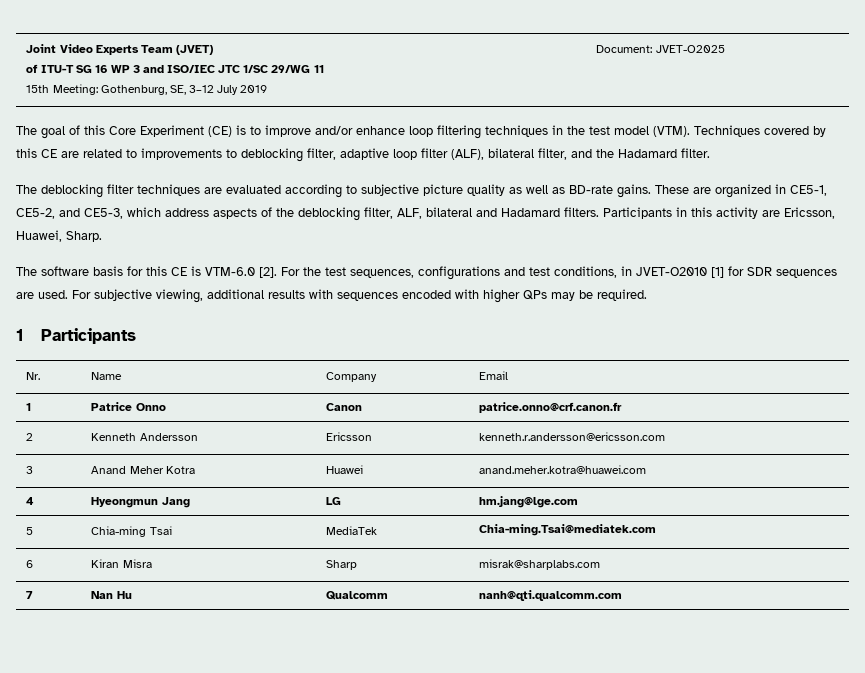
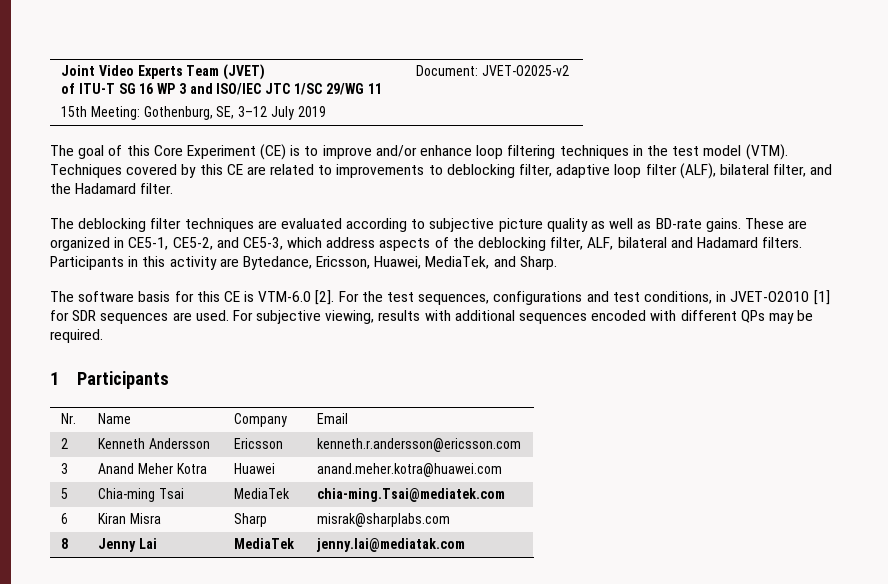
[655,45,725,53] JVET-O2025 -> [481,65,569,76] JVET-O2025-v2
(780, 213) none -> [242,256,312,270] Bytedance,
(62, 236) none -> [425,256,516,269] MediaTek, and
[207,289,264,299] additional -> (375, 317) none
(333, 294) none -> [454,310,515,321] additional
[483,289,520,303] higher -> [680,310,737,321] different
[26,403,32,411] [91,402,167,411] [326,403,363,411] [479,402,623,413] // 1 | Patrice Onno | Canon | patrice.onno@crf.canon.fr -> (348, 418) none
[26,497,35,505] [91,497,191,508] [326,497,342,505] [479,496,579,508] // 4 | Hyeongmun Jang | LG | hm.jang@lge.com -> (502, 470) none
[479,524,657,536] Chia-ming.Tsai@mediatek.com -> [316,488,505,502] chia-ming.Tsai@mediatek.com
[26,591,34,599] [91,591,133,599] [326,591,389,600] [479,590,623,601] 7 | Nan Hu | Qualcomm | nanh@qti.qualcomm.com -> [60,538,68,549] [97,538,157,552] [233,538,295,549] [315,538,465,552] 8 | Jenny Lai | MediaTek | jenny.lai@mediatak.com

